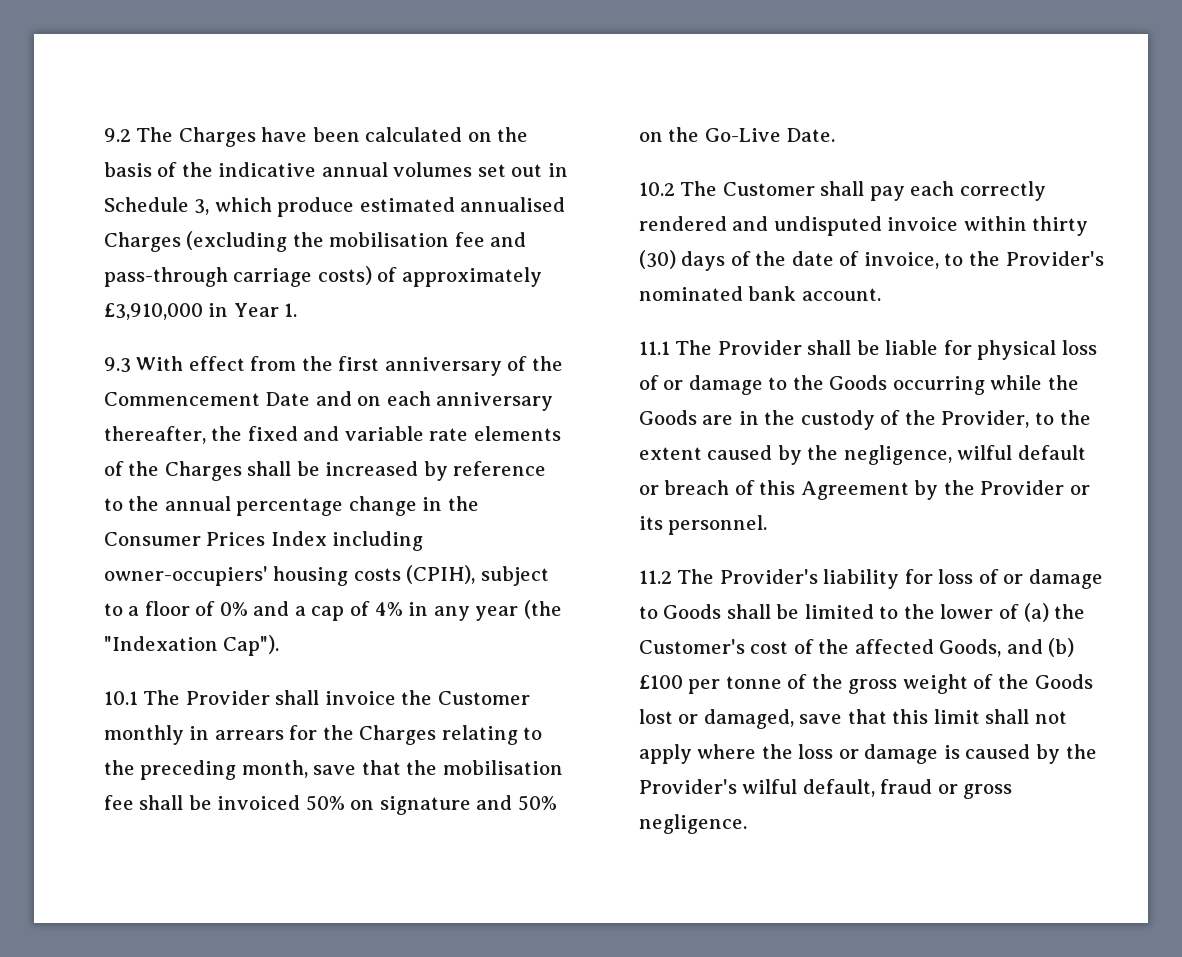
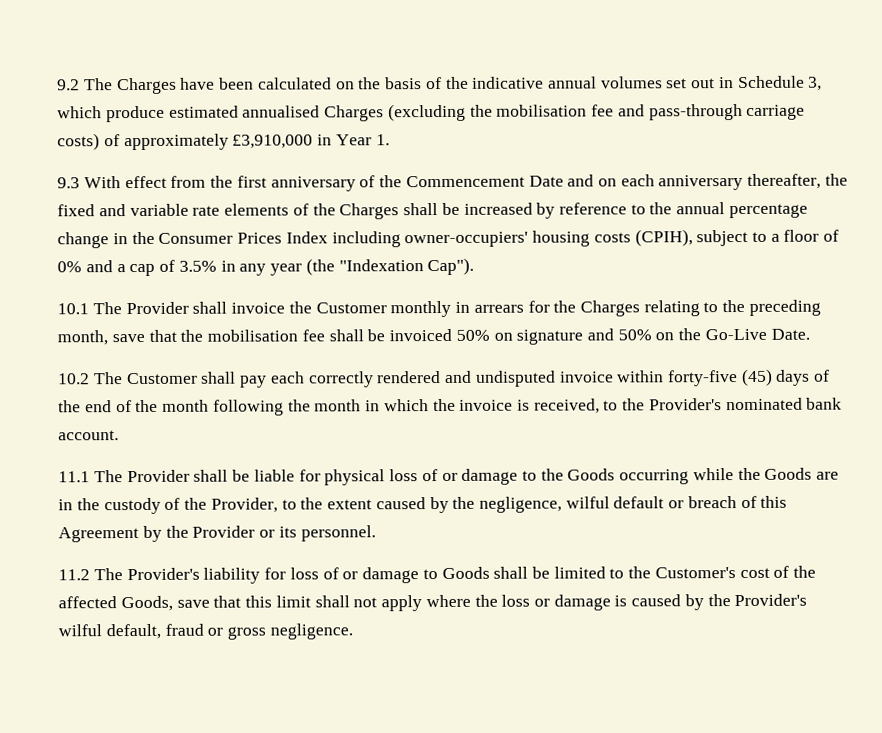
[374,602,403,616] 4% -> [178,260,217,272] 3.5%
[1032,216,1089,236] [638,250,676,269] thirty (30) -> [667,368,773,387] forty-five (45)
[791,251,939,269] date of invoice, -> [84,398,600,416] end of the month following the month in which the invoice is received,
[940,603,1086,622] lower of (a) the -> (652, 572) none
[1006,638,1075,657] [638,674,1093,694] [638,709,794,729] and (b) £100 per tonne of the gross weight of the Goods lost or damaged, -> (173, 603) none

